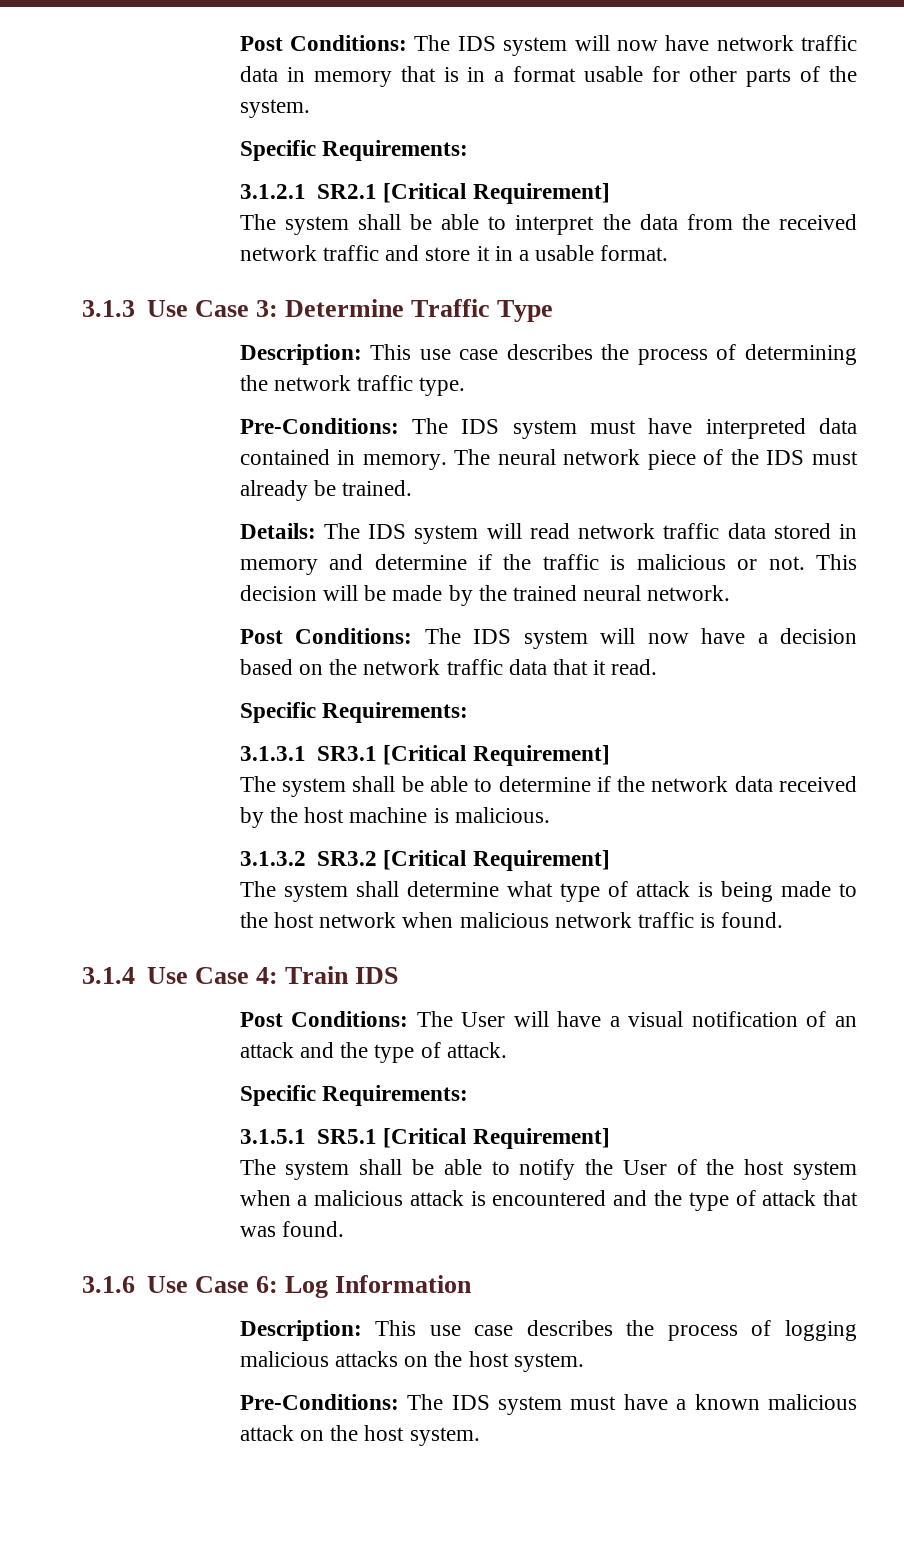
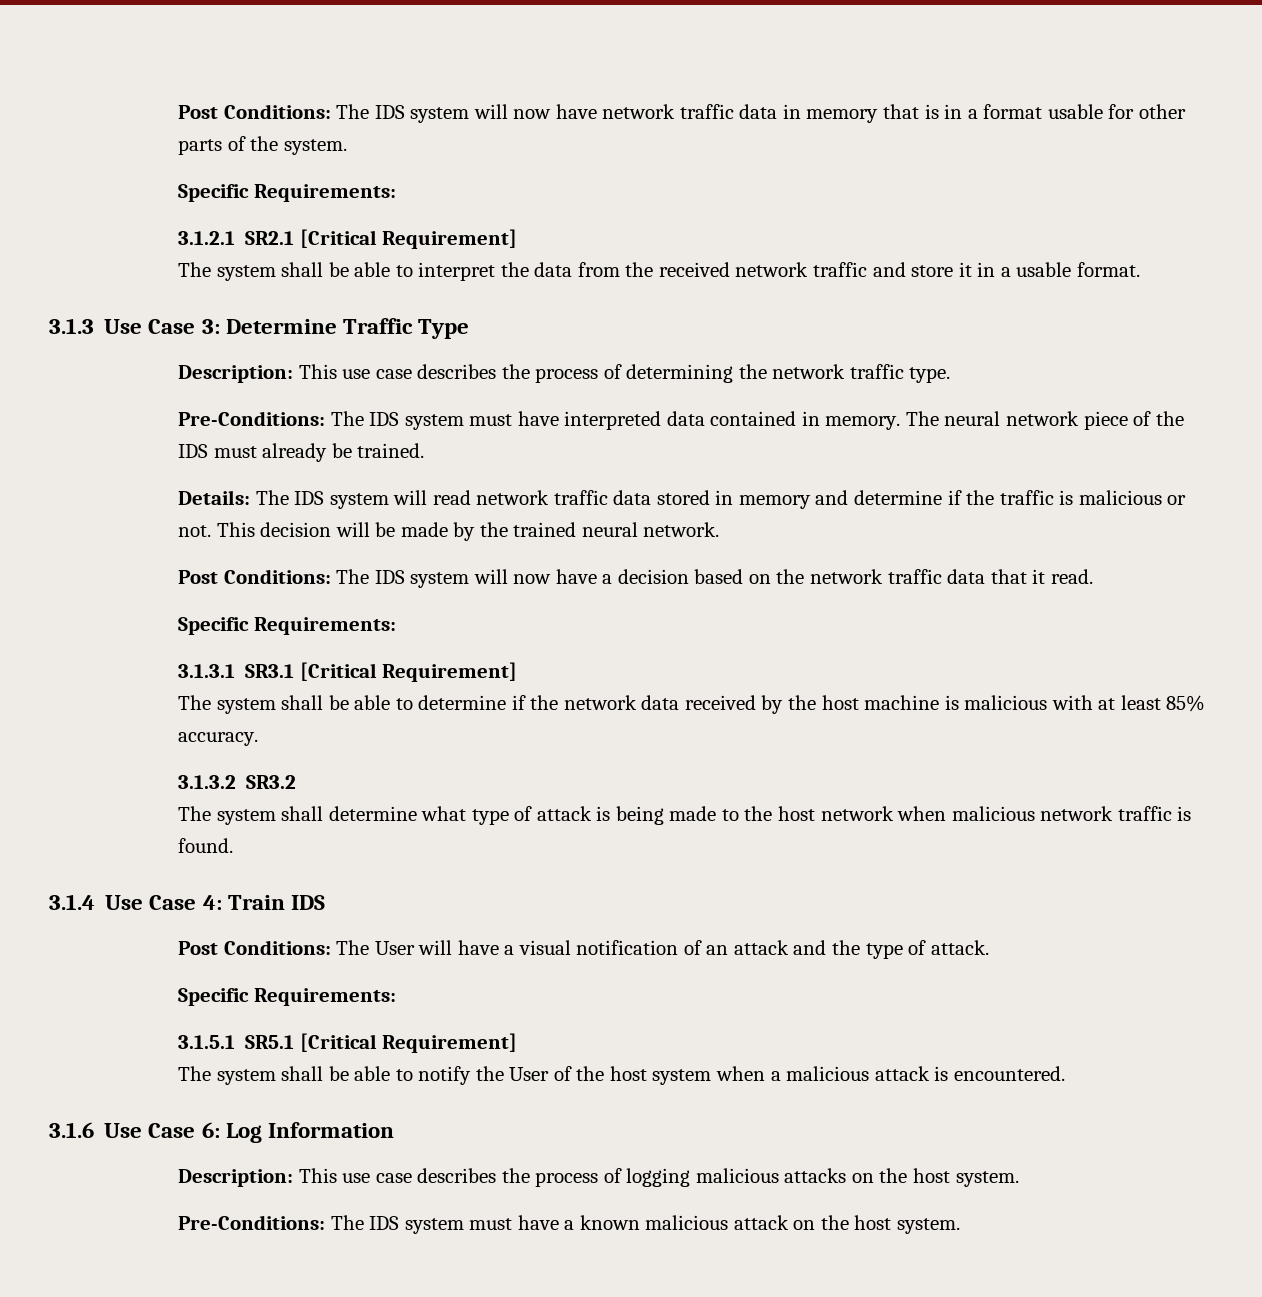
[454,807,550,823] malicious. -> [964,695,1206,712] [178,732,259,746] malicious with at least 85% accuracy.
[383,850,610,871] [Critical Requirement] -> (297, 782) none
[492,1190,859,1211] [239,1221,344,1237] encountered and the type of attack that was found. -> [953,1066,1065,1081] encountered.

